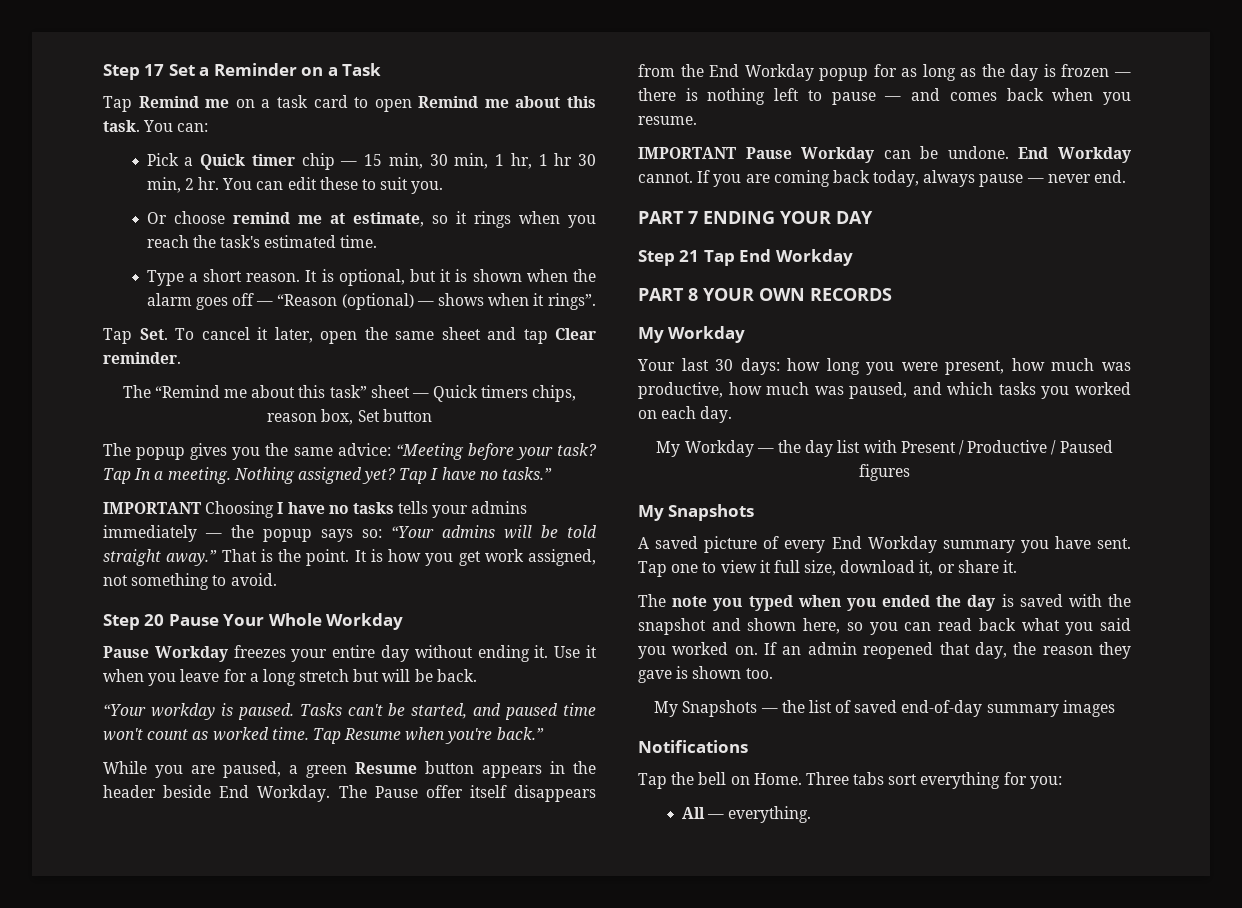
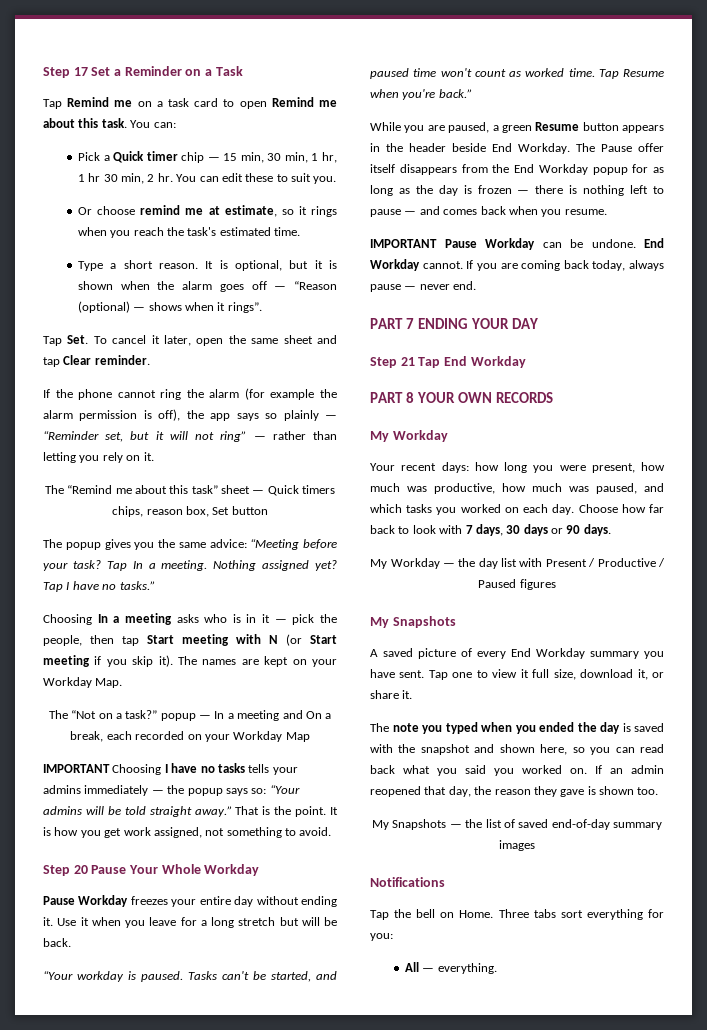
(181, 358) none -> [43,388,337,400] [43,409,338,421] [43,431,338,442] [43,452,154,463] // If the phone cannot ring the alarm (for example the alarm permission is off), the app says so plainly — “Reminder set, but it will not ring” — rather than letting you rely on it.
(553, 473) none -> [43,613,337,625] [43,634,337,646] [43,655,337,667] [43,677,123,688] [48,710,332,721] [70,731,310,742] // Choosing In a meeting asks who is in it — pick the people, then tap Start meeting with N (or Start meeting if you skip it). The names are kept on your Workday Map. // The “Not on a task?” popup — In a meeting and On a break, each recorded on your Workday Map
[681,358,734,371] last 30 -> [401,463,437,471] recent
(733, 414) none -> [578,504,664,513] [370,524,611,536] Choose how far back to look with 7 days, 30 days or 90 days.

